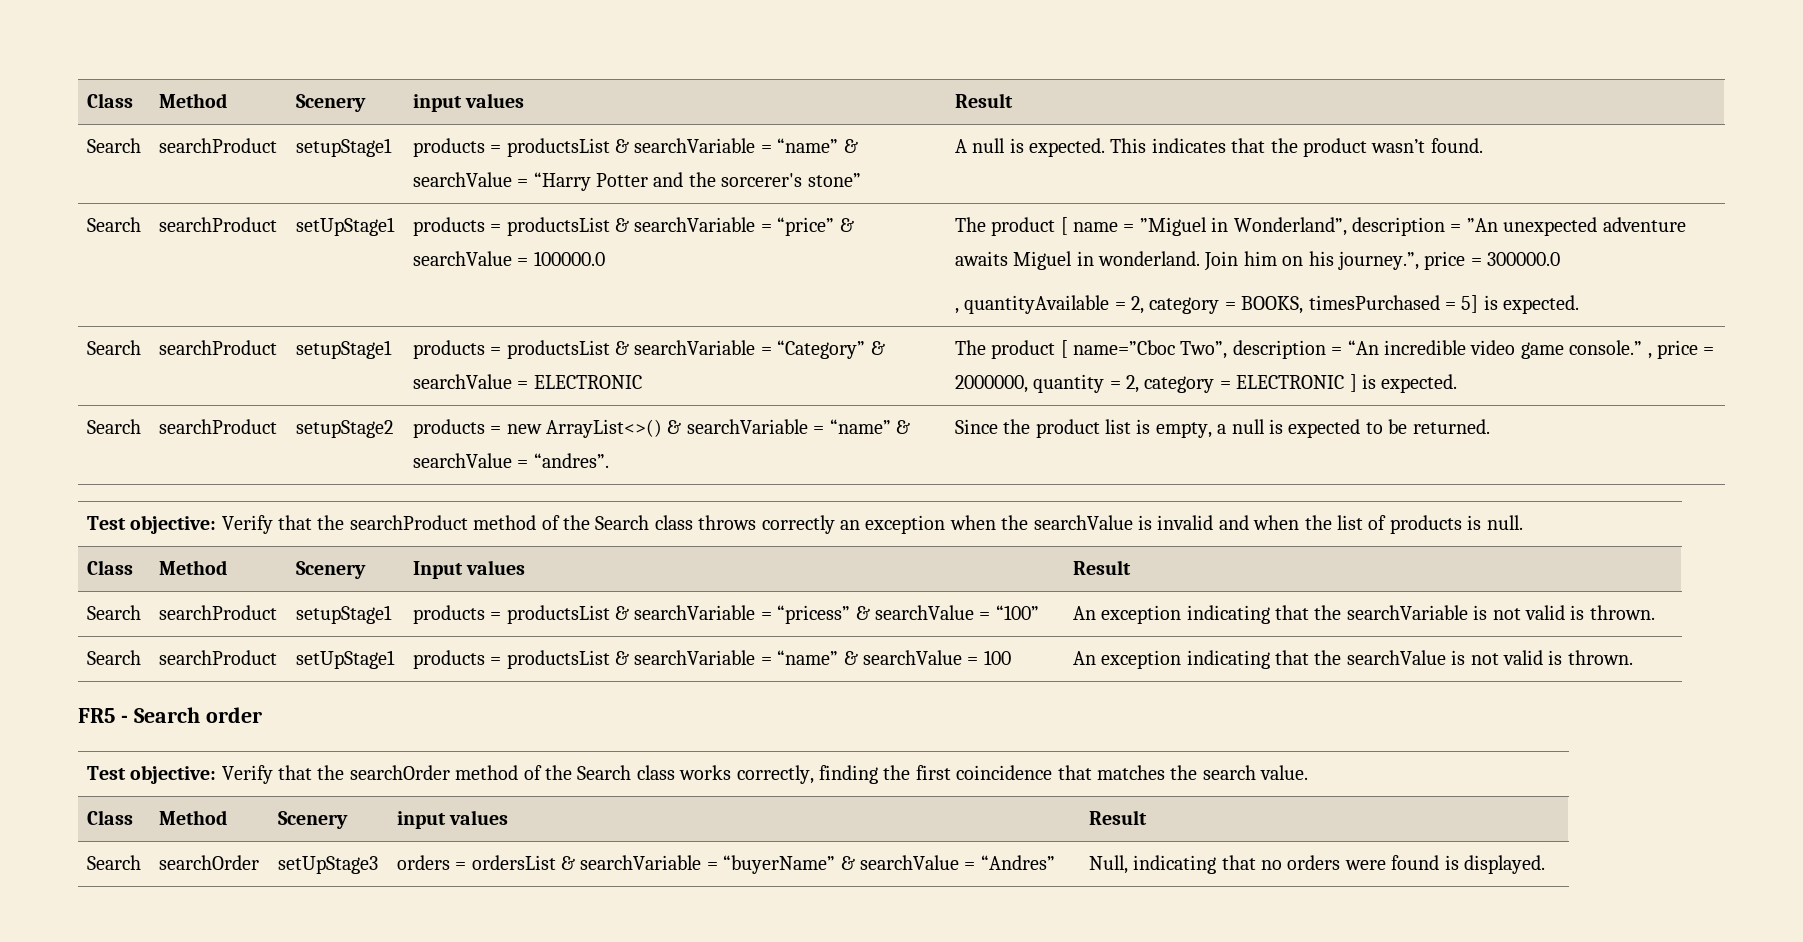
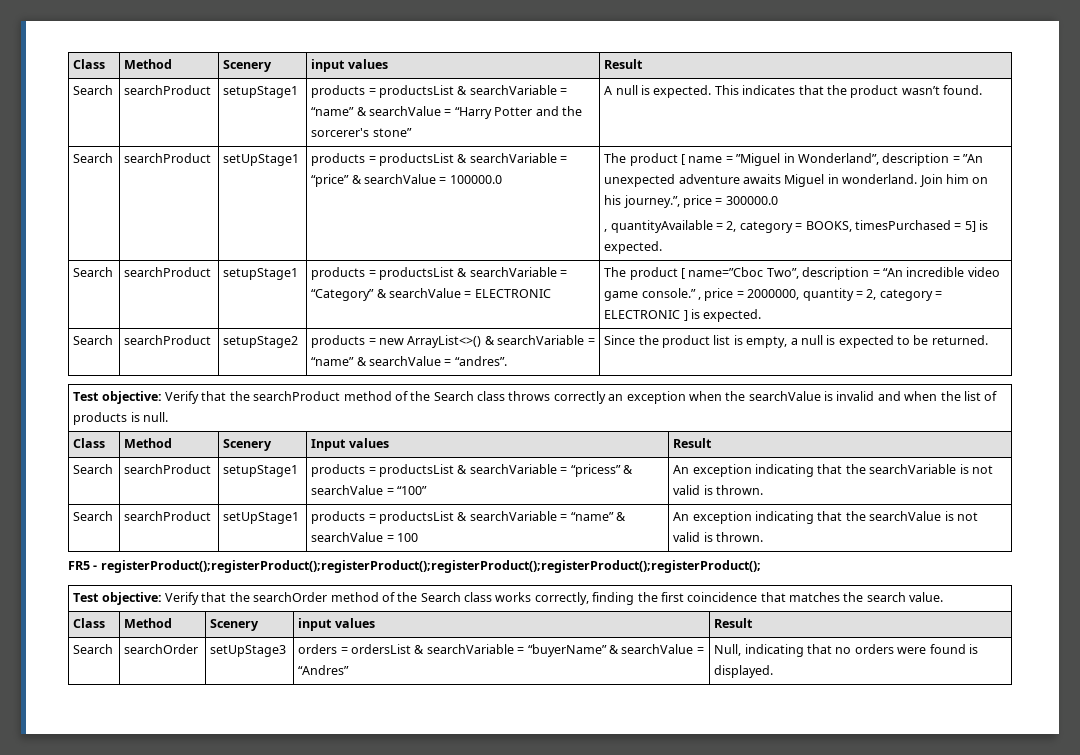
[133,707,262,723] Search order -> [100,560,761,573] registerProduct();registerProduct();registerProduct();registerProduct();registerProduct();registerProduct();

